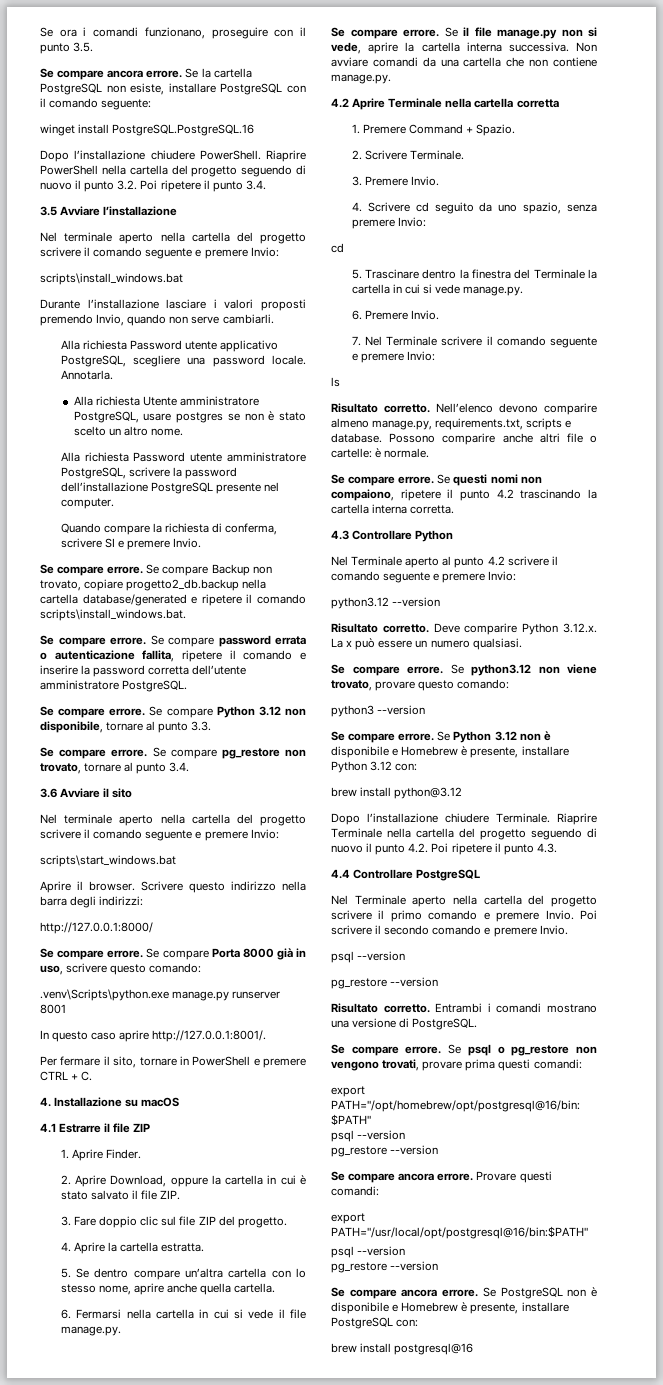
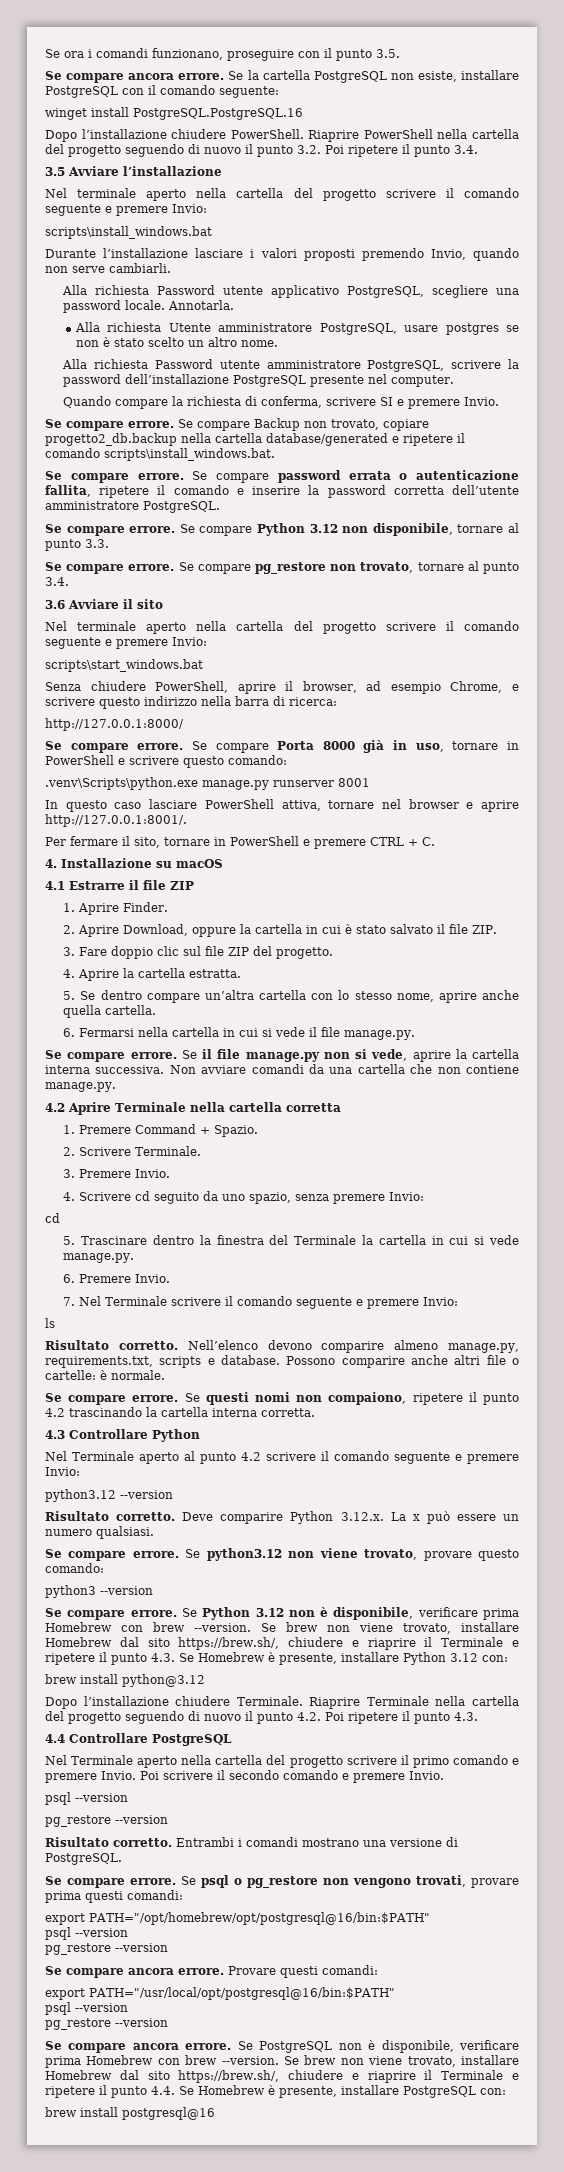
[40,881,183,893] Aprire il browser. Scrivere -> [45,681,519,694] [45,697,95,706] Senza chiudere PowerShell, aprire il browser, ad esempio Chrome, e scrivere
[70,896,144,908] degli indirizzi: -> [273,696,337,706] di ricerca:
(63, 970) none -> [452,741,519,750] [45,755,125,765] tornare in PowerShell e
(117, 1036) none -> [149,799,474,811] lasciare PowerShell attiva, tornare nel browser e
[331,746,399,758] disponibile e -> [333,1607,520,1620] [45,1622,519,1634] [45,1637,520,1650] [45,1652,194,1665] disponibile, verificare prima Homebrew con brew --version. Se brew non viene trovato, installare Homebrew dal sito https://brew.sh/, chiudere e riaprire il Terminale e ripetere il punto 4.3. Se
[331,1302,399,1314] disponibile e -> [381,2040,520,2053] [45,2055,519,2068] [45,2070,520,2083] [45,2085,194,2098] disponibile, verificare prima Homebrew con brew --version. Se brew non viene trovato, installare Homebrew dal sito https://brew.sh/, chiudere e riaprire il Terminale e ripetere il punto 4.4. Se

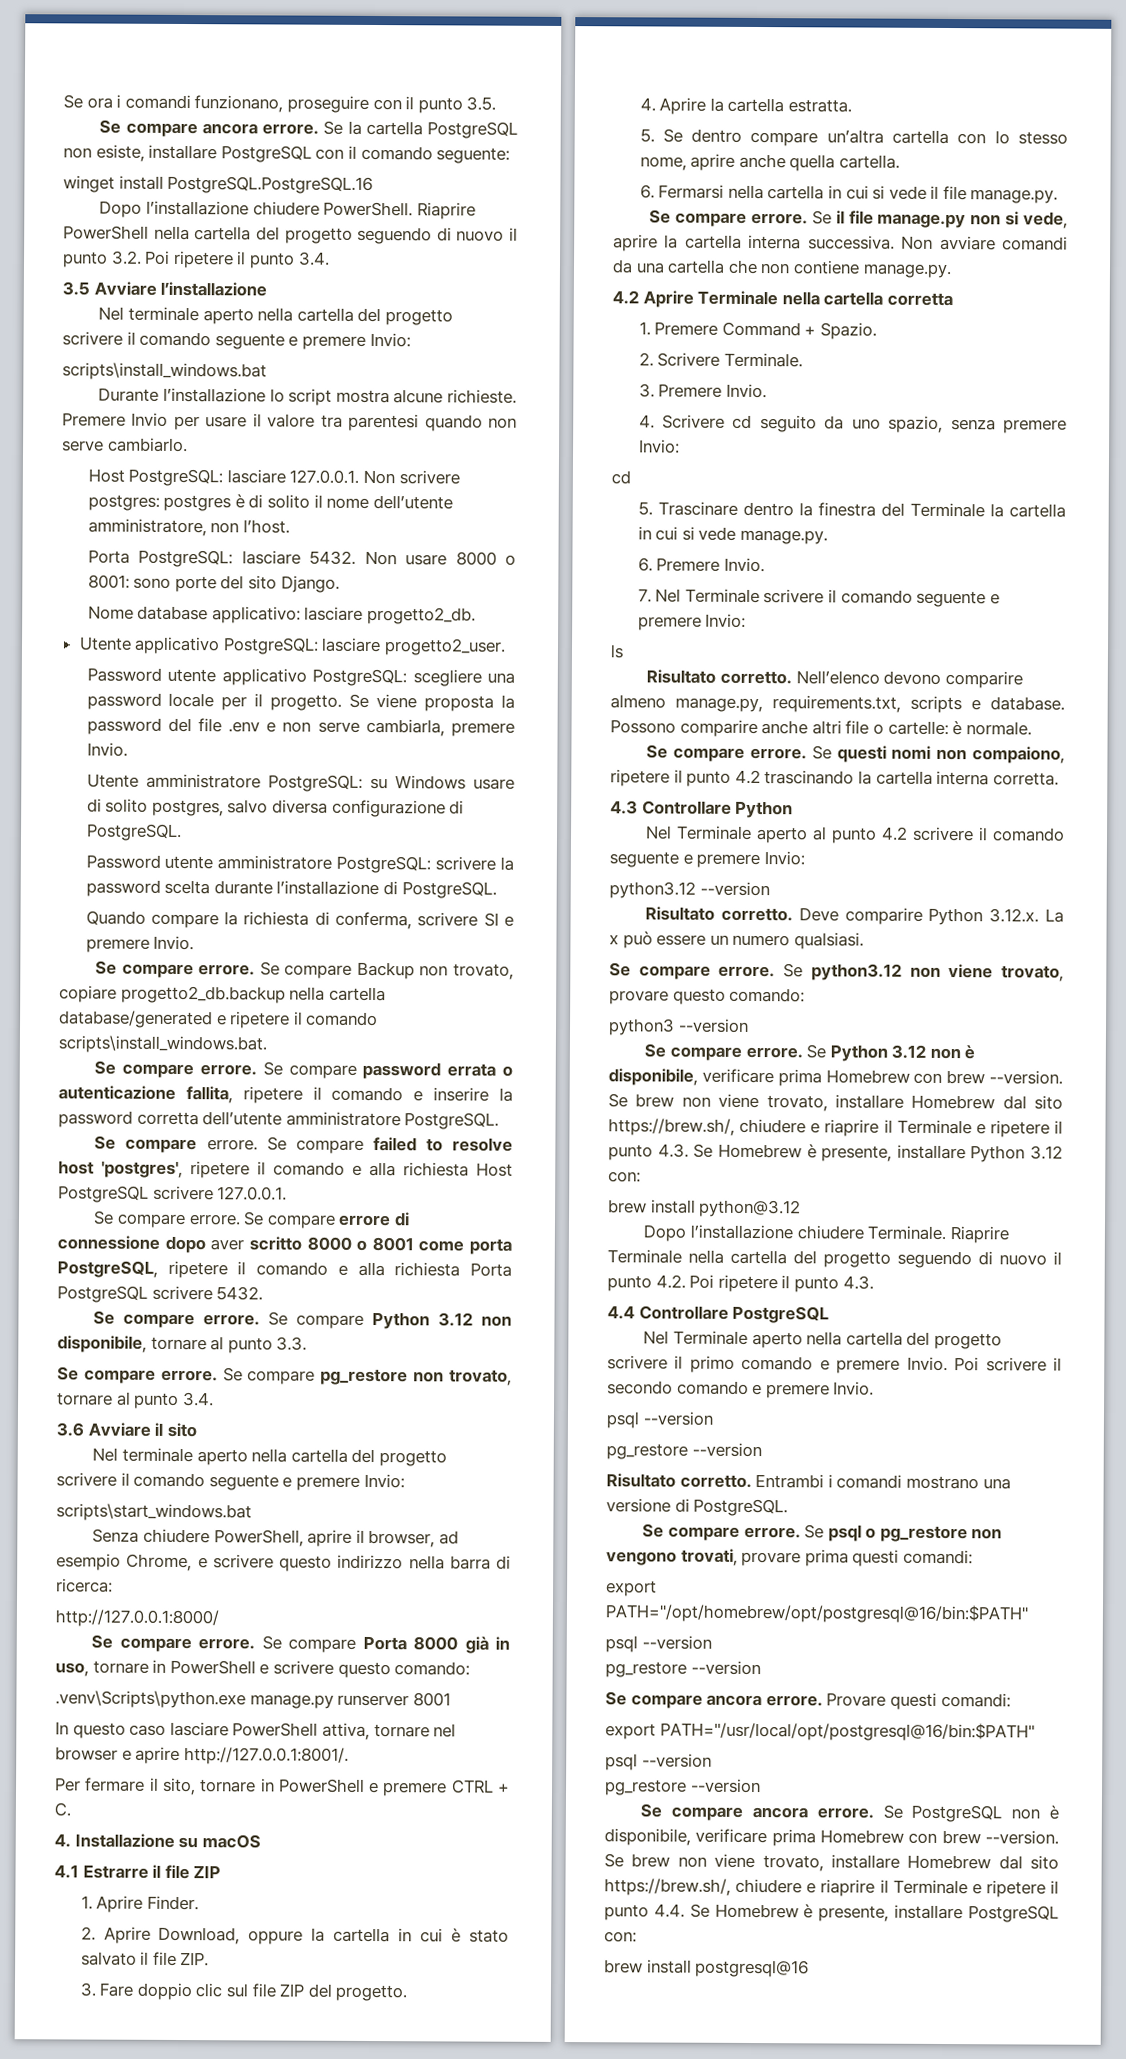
[195,248,519,261] [45,263,171,273] [62,285,150,295] lasciare i valori proposti premendo Invio, quando non serve cambiarli. // Alla richiesta -> [269,388,517,406] [62,412,518,432] [62,437,188,453] [87,468,460,487] [87,494,453,512] [87,518,290,537] [87,549,517,568] [87,574,340,593] [87,605,476,625] [78,636,507,656] lo script mostra alcune richieste. Premere Invio per usare il valore tra parentesi quando non serve cambiarlo. // Host PostgreSQL: lasciare 127.0.0.1. Non scrivere postgres: postgres è di solito il nome dell’utente amministratore, non l’host. // Porta PostgreSQL: lasciare 5432. Non usare 8000 o 8001: sono porte del sito Django. // Nome database applicativo: lasciare progetto2_db. // Utente applicativo PostgreSQL: lasciare progetto2_user. //
[347,286,425,298] PostgreSQL, -> [312,668,408,687] PostgreSQL:
[125,300,235,310] [74,322,519,335] [75,337,278,347] [62,359,149,369] locale. Annotarla. // Alla richiesta Utente amministratore PostgreSQL, usare postgres se non è stato scelto un altro nome. // Alla richiesta -> [168,692,515,712] [86,717,515,737] [86,742,128,757] [86,773,516,792] [86,798,465,818] [85,823,182,841] locale per il progetto. Se viene proposta la password del file .env e non serve cambiarla, premere Invio. // Utente amministratore PostgreSQL: su Windows usare di solito postgres, salvo diversa configurazione di PostgreSQL. //
[367,360,445,372] PostgreSQL, -> [336,855,432,874] PostgreSQL:
[125,374,455,387] dell’installazione PostgreSQL presente nel computer. -> [164,879,497,899] scelta durante l’installazione di PostgreSQL.
(220, 507) none -> [94,1135,513,1154] [58,1160,513,1179] [58,1185,288,1203] [93,1210,410,1229] [57,1235,512,1255] [57,1260,513,1279] [57,1285,264,1303] // Se compare errore. Se compare failed to resolve host 'postgres', ripetere il comando e alla richiesta Host PostgreSQL scrivere 127.0.0.1. // Se compare errore. Se compare errore di connessione dopo aver scritto 8000 o 8001 come porta PostgreSQL, ripetere il comando e alla richiesta Porta PostgreSQL scrivere 5432.

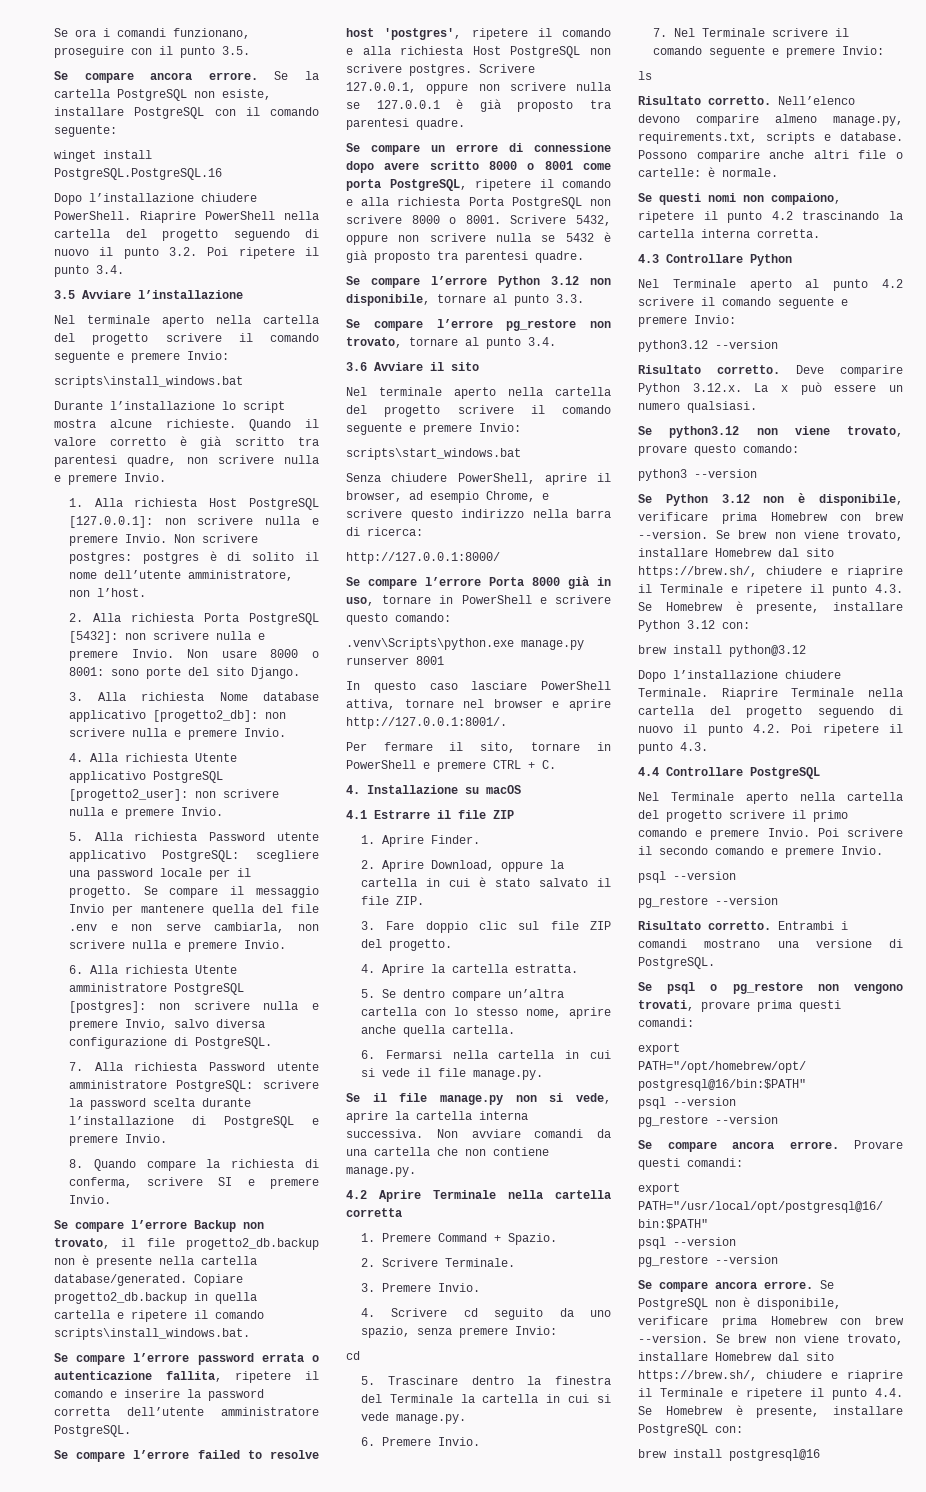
[62,412,518,432] [62,437,188,453] [87,468,360,487] Premere Invio per usare il valore tra parentesi quando non serve cambiarlo. // Host PostgreSQL: lasciare 127.0.0.1. -> [249,419,319,431] [54,436,319,449] [54,455,319,467] [54,473,166,485] [68,498,319,510] [68,516,319,528] [68,534,167,546] Quando il valore corretto è già scritto tra parentesi quadre, non scrivere nulla e premere Invio. // 1. Alla richiesta Host PostgreSQL [127.0.0.1]: non scrivere nulla e premere Invio.
[87,549,357,568] Porta PostgreSQL: lasciare 5432. -> [68,613,319,625] [68,631,265,643] [68,649,174,661] 2. Alla richiesta Porta PostgreSQL [5432]: non scrivere nulla e premere Invio.
[87,605,476,625] [78,636,507,656] Nome database applicativo: lasciare progetto2_db. // Utente applicativo PostgreSQL: lasciare progetto2_user. // -> [68,692,319,701] [68,710,286,722] [68,728,286,740] [68,753,237,762] [68,771,223,783] [68,789,279,801] [68,807,223,819] [68,832,198,841] 3. Alla richiesta Nome database applicativo [progetto2_db]: non scrivere nulla e premere Invio. // 4. Alla richiesta Utente applicativo PostgreSQL [progetto2_user]: non scrivere nulla e premere Invio. // 5. Alla richiesta
[376,694,515,712] [86,717,162,735] viene proposta la password -> [169,886,319,898] [68,904,254,916] compare il messaggio Invio per mantenere quella
[450,722,515,737] [86,742,128,757] [86,773,516,792] [86,798,224,817] premere Invio. // Utente amministratore PostgreSQL: su Windows usare di solito postgres, -> [298,924,319,931] [68,940,286,952] [68,965,237,974] [68,983,244,995] [68,1001,319,1013] [68,1019,167,1031] non scrivere nulla e premere Invio. // 6. Alla richiesta Utente amministratore PostgreSQL [postgres]: non scrivere nulla e premere Invio,
(182, 832) none -> [68,1062,198,1071] 7. Alla richiesta
[401,881,497,899] PostgreSQL. // -> [223,1116,319,1128] [68,1134,167,1146] [68,1159,83,1168] PostgreSQL e premere Invio. // 8.
[198,961,514,980] [59,985,386,1004] [59,1010,213,1029] errore. Se compare Backup non trovato, copiare progetto2_db.backup nella cartella database/generated -> [131,1220,264,1232] [54,1238,319,1250] [54,1255,257,1268] [54,1274,243,1286] [54,1292,257,1304] [54,1310,110,1319] l’errore Backup non trovato, il file progetto2_db.backup non è presente nella cartella database/generated. Copiare progetto2_db.backup in quella cartella
[199,1061,357,1079] errore. Se compare -> [133,1353,190,1362] l’errore
[206,1136,364,1154] errore. Se compare -> [133,1450,190,1459] l’errore
[152,1185,288,1201] [93,1210,336,1229] scrivere 127.0.0.1. // Se compare errore. Se compare -> [590,48,611,55] [346,64,535,76] [346,82,611,94] [346,99,611,112] [346,118,465,130] [346,143,445,155] non scrivere postgres. Scrivere 127.0.0.1, oppure non scrivere nulla se 127.0.0.1 è già proposto tra parentesi quadre. // Se compare un
[210,1239,245,1251] aver -> [384,162,420,170] avere
[151,1285,264,1301] [93,1310,365,1329] scrivere 5432. // Se compare errore. Se compare -> [590,199,611,206] [346,215,611,226] [346,232,611,245] [346,250,584,263] [346,276,487,288] non scrivere 8000 o 8001. Scrivere 5432, oppure non scrivere nulla se 5432 è già proposto tra parentesi quadre. // Se compare l’errore
[160,1367,316,1385] errore. Se compare -> [436,319,493,328] l’errore
[198,1635,357,1653] errore. Se compare -> [425,577,481,586] l’errore
[675,210,832,227] compare errore. Se -> (360, 1097) none
[673,745,832,762] compare errore. Se -> (652, 197) none
[638,963,804,980] compare errore. Se -> (652, 430) none
[669,1044,827,1061] compare errore. Se -> (652, 498) none
[667,1524,825,1541] compare errore. Se -> (652, 986) none

